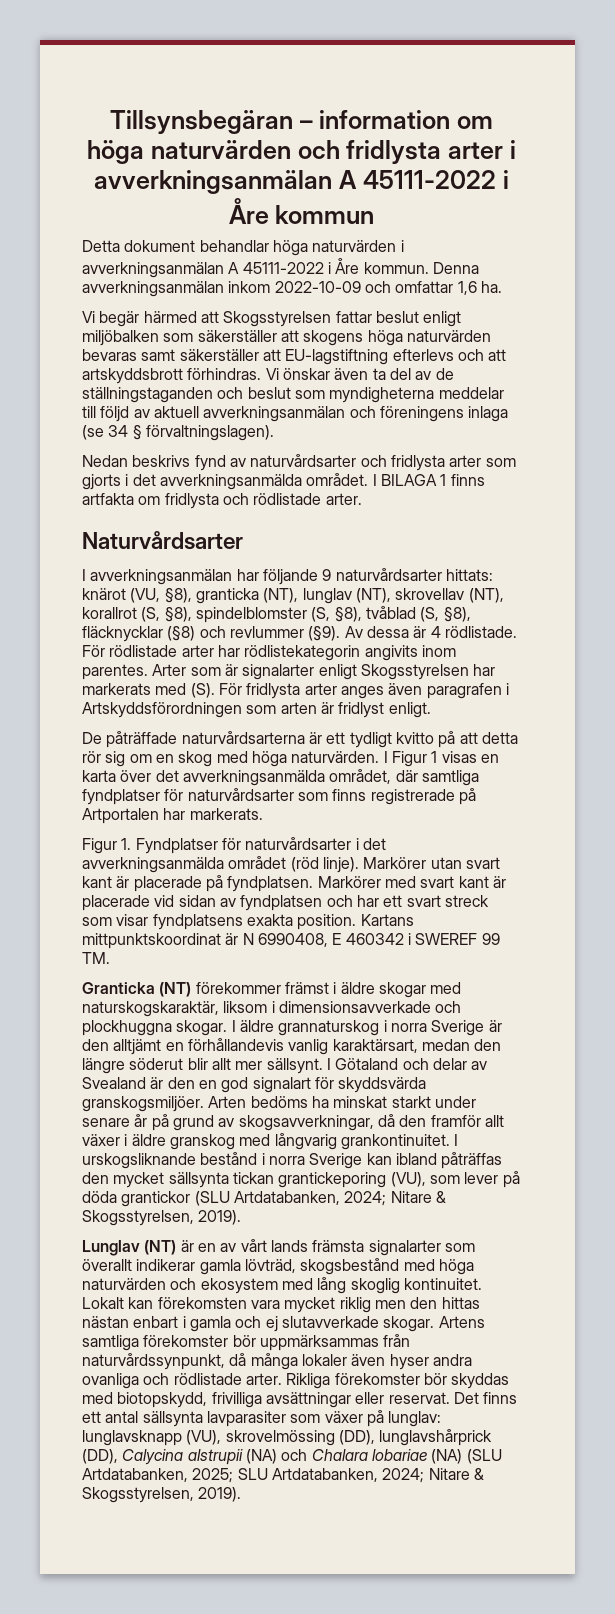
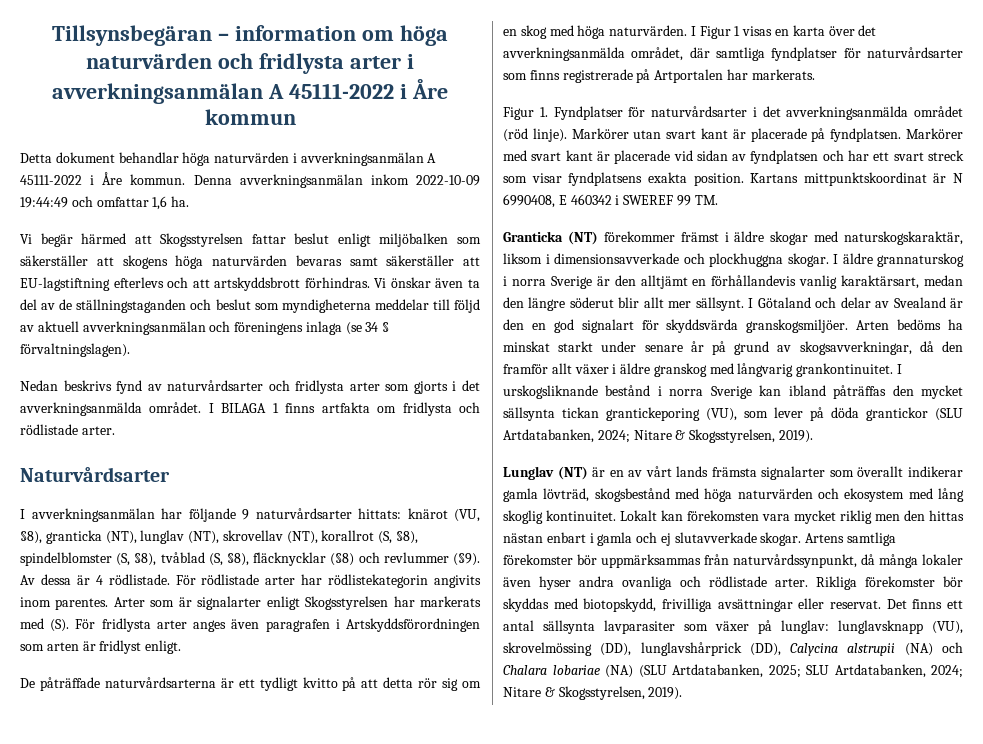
(361, 287) none -> [20,197,68,208] 19:44:49

